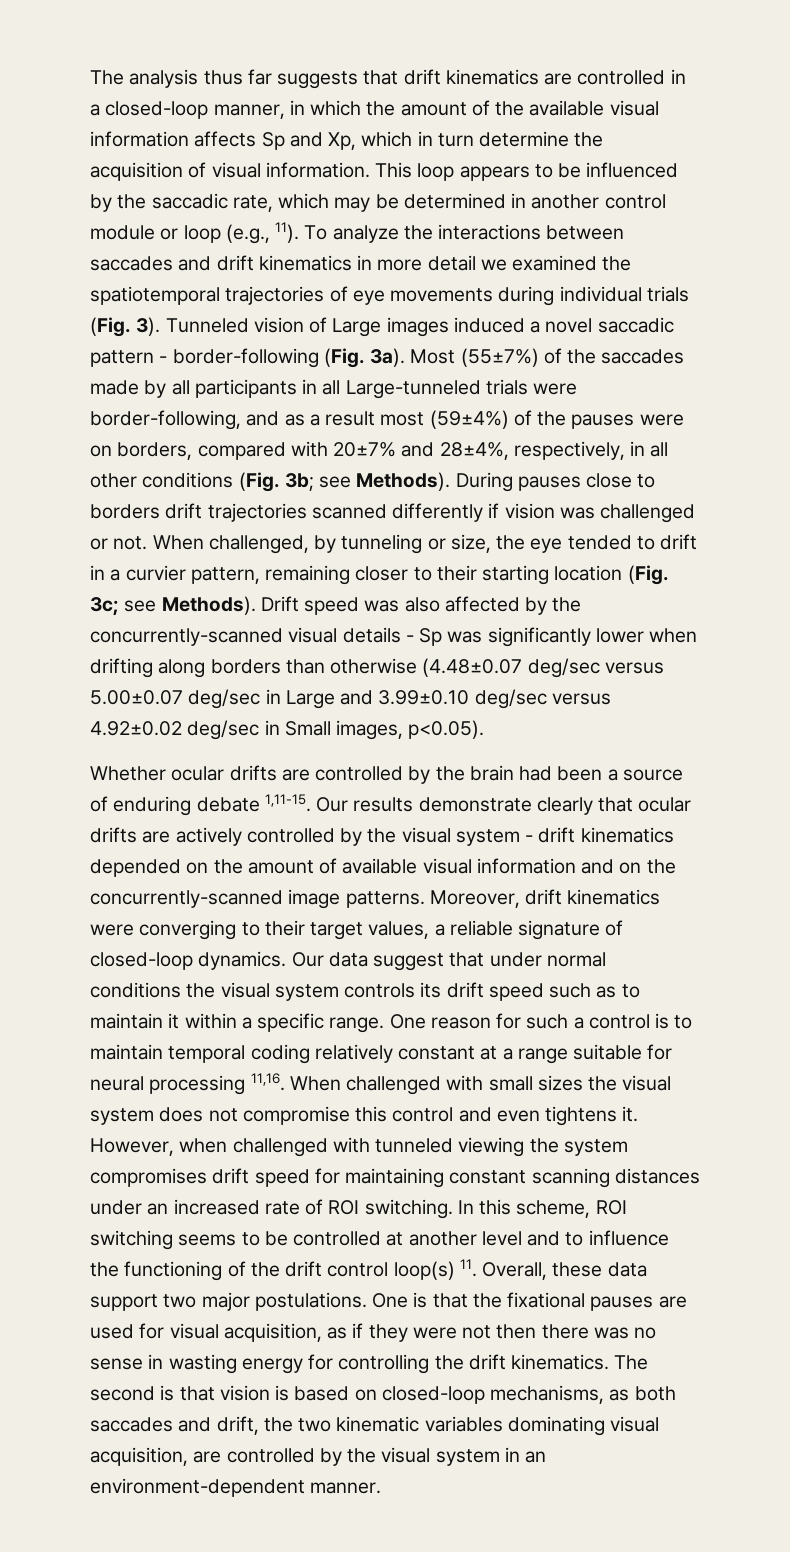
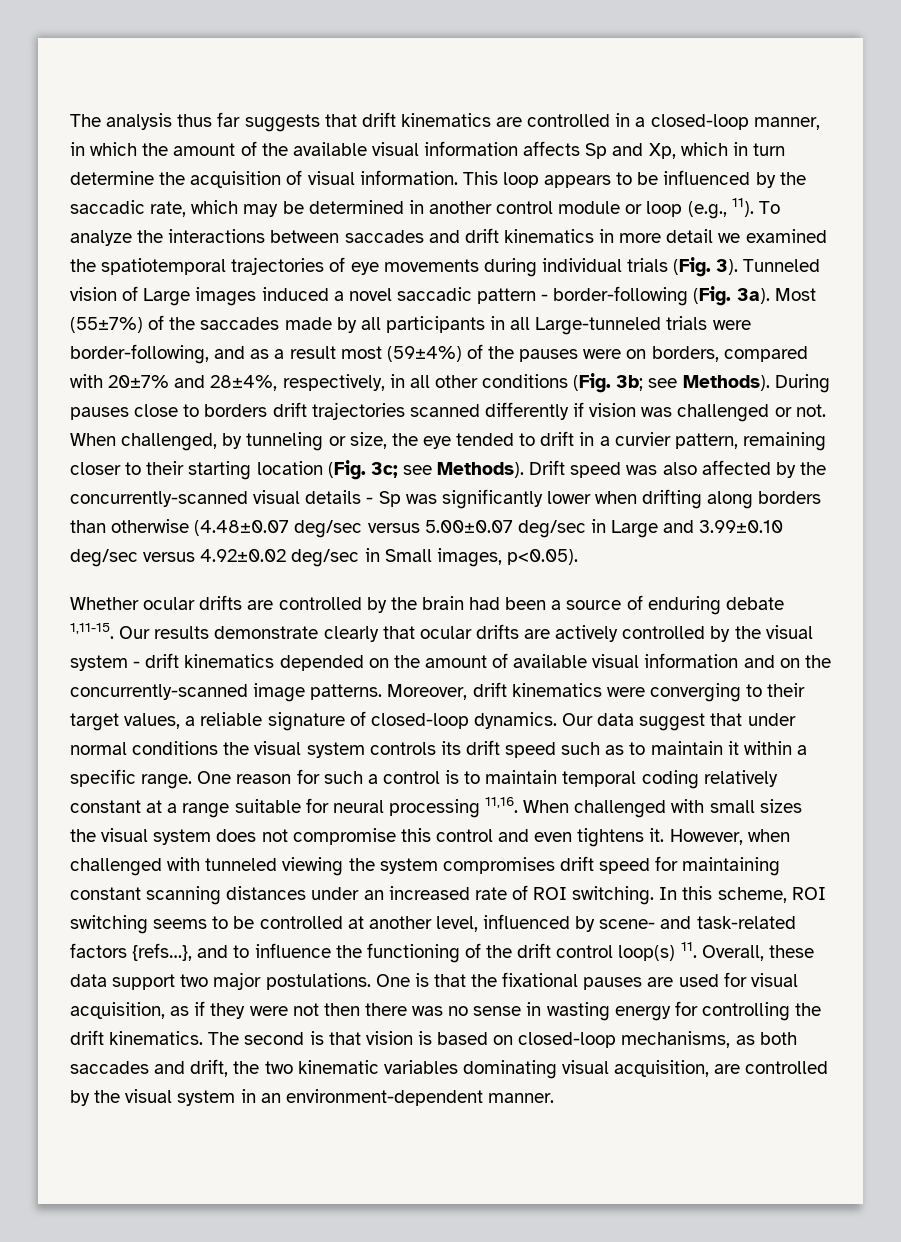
[481,1231,522,1246] level -> [435,914,796,932] [70,943,193,961] level, influenced by scene- and task-related factors {refs…},

